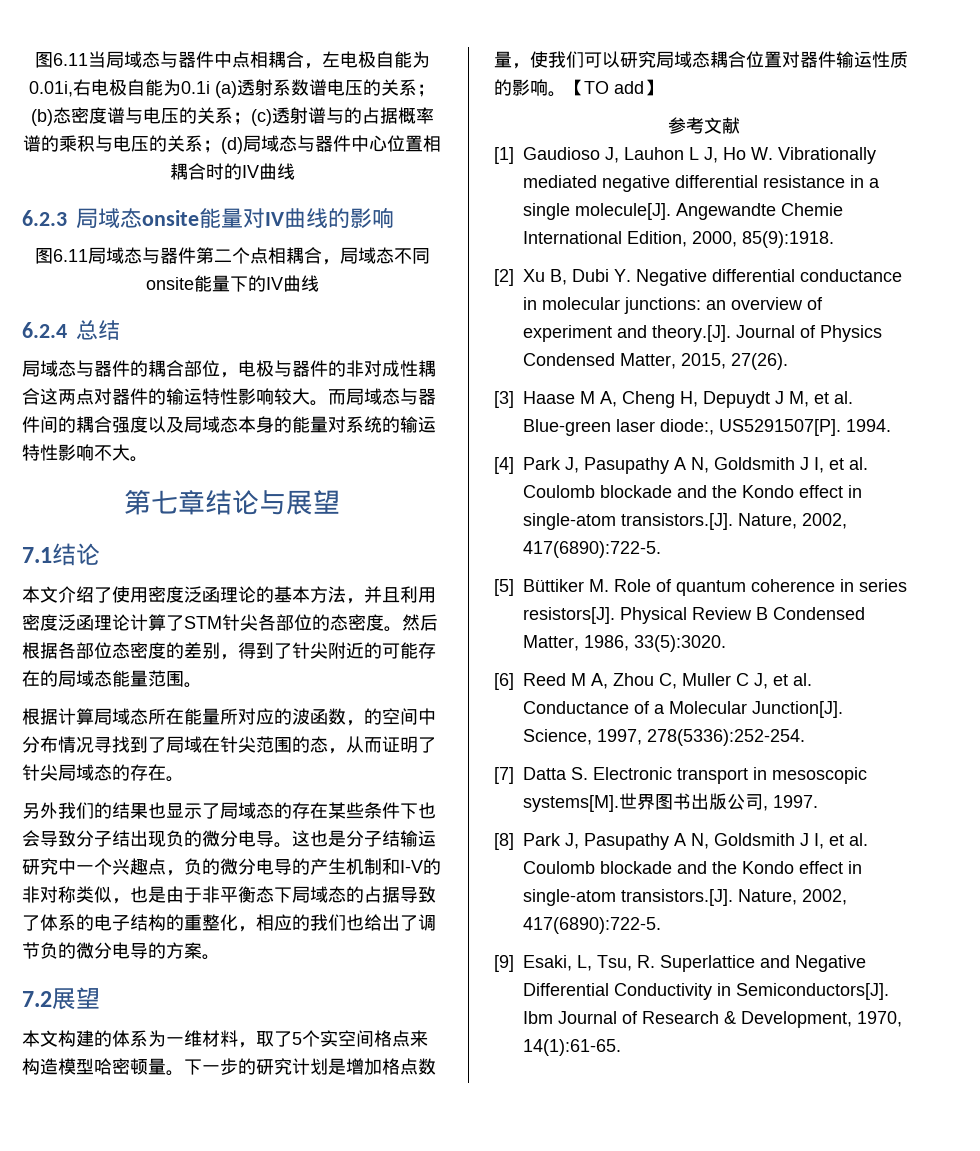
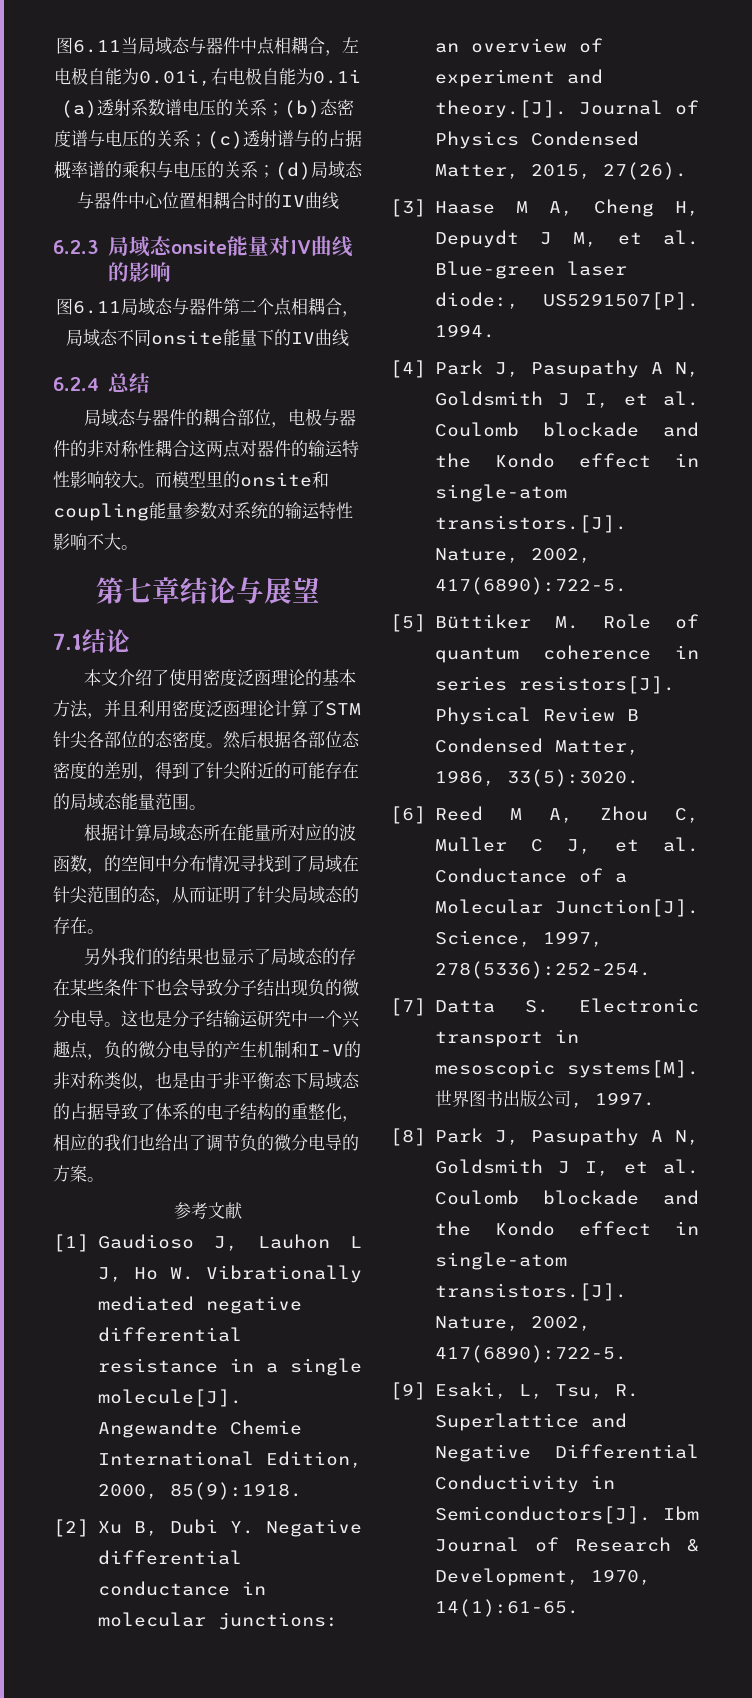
[382,360,400,377] 成 -> [121,440,139,457] 称
[346,388,436,405] [22,416,328,433] 局域态与器件间的耦合强度以及局域态本身的能量 -> [172,471,329,488] [53,502,217,521] 模型里的onsite和coupling能量参数
[22,987,100,1010] [22,1030,428,1048] [22,1058,436,1076] [494,51,908,69] [494,79,662,97] // 7.2展望 // 本文构建的体系为一维材料，取了5个实空间格点来构造模型哈密顿量。下一步的研究计划是增加格点数量，使我们可以研究局域态耦合位置对器件输运性质的影响。【TO add】 -> (104, 1179) none

